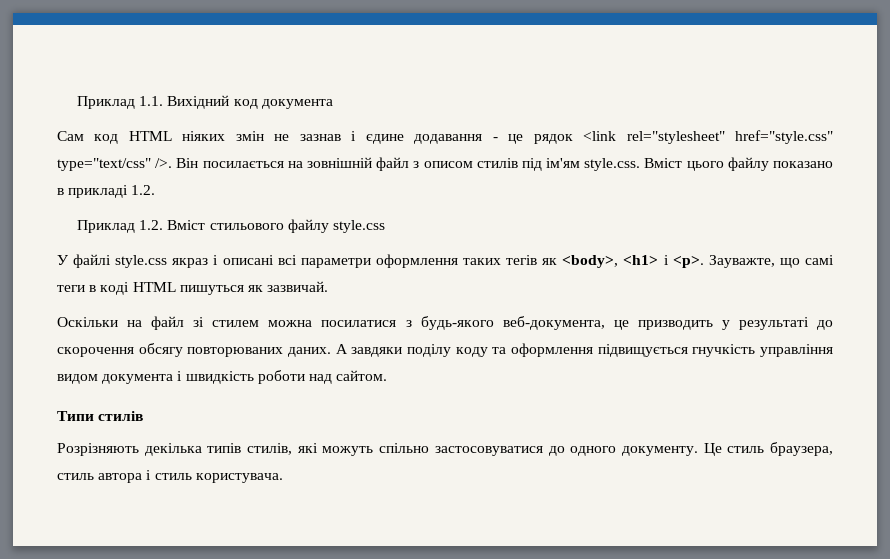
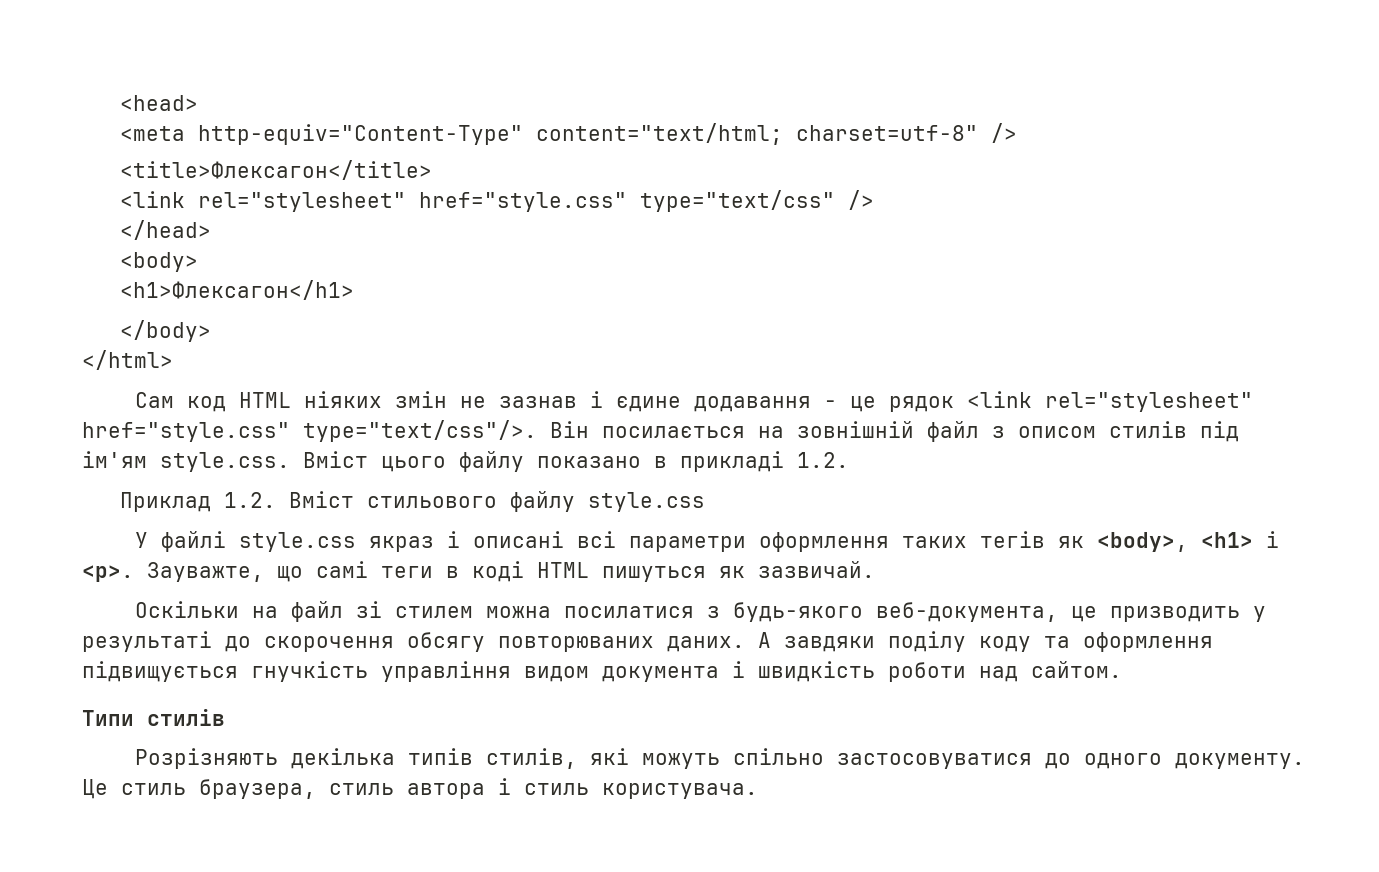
[77,95,333,109] Приклад 1.1. Вихідний код документа -> [120,95,199,111] [120,123,1018,145] [120,160,433,180] [120,190,875,212] [120,220,212,240] [120,252,199,272] [120,280,355,300] [120,320,212,342] [82,350,173,370] <head> // <meta http-equiv="Content-Type" content="text/html; charset=utf-8" /> // <title>Флексагон</title> // <link rel="stylesheet" href="style.css" type="text/css" /> // </head> // <body> // <h1>Флексагон</h1> // </body> // </html>
[57,158,173,171] type="text/css" />. -> [303,420,537,442] type="text/css"/>.

